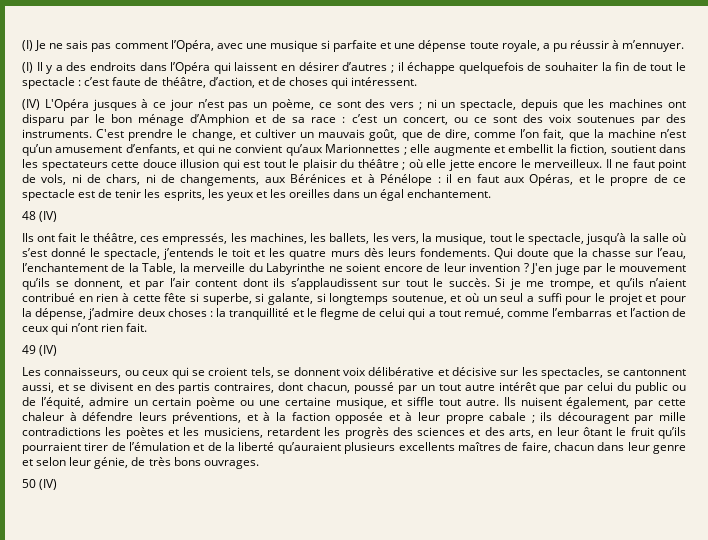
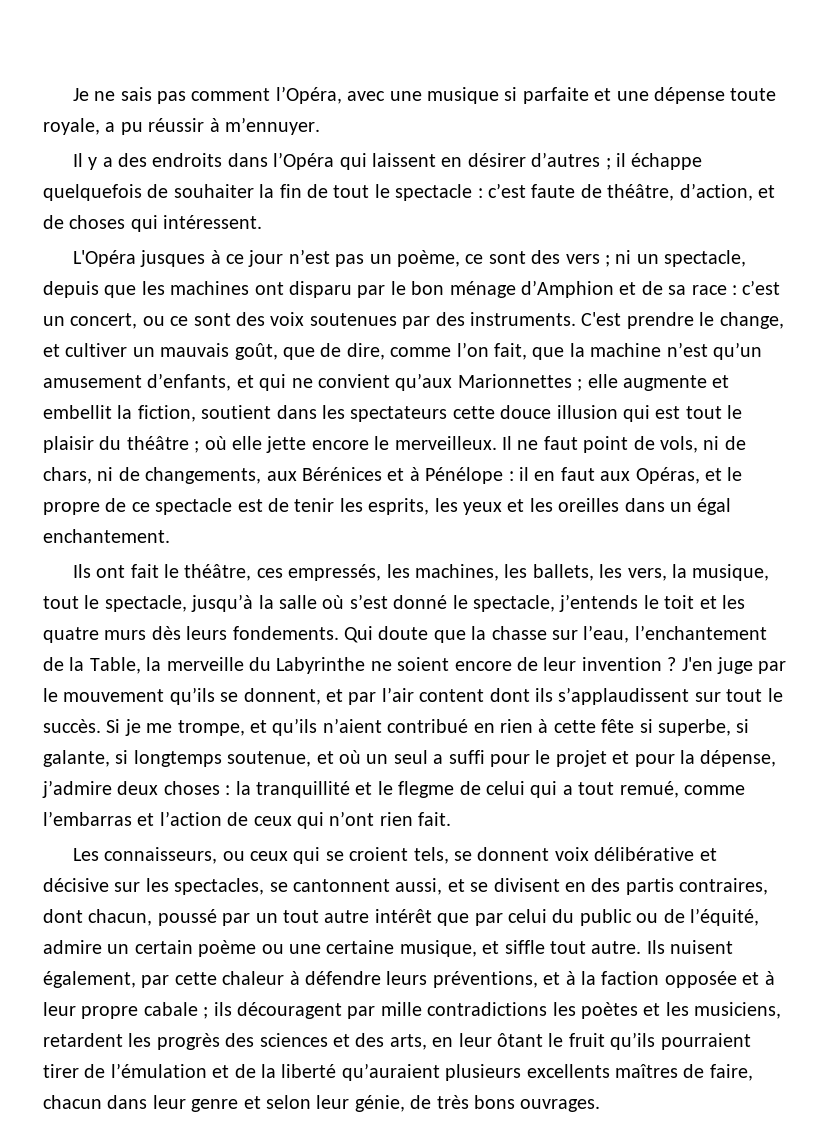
[22,40,33,51] (I) -> (72, 94) none
[22,62,33,73] (I) -> (320, 126) none
[22,99,40,110] (IV) -> (263, 222) none
[22,211,58,222] // 48 (IV) -> (170, 536) none
[22,345,58,356] // 49 (IV) -> (452, 819) none
[22,479,58,490] // 50 (IV) -> (601, 1105) none

